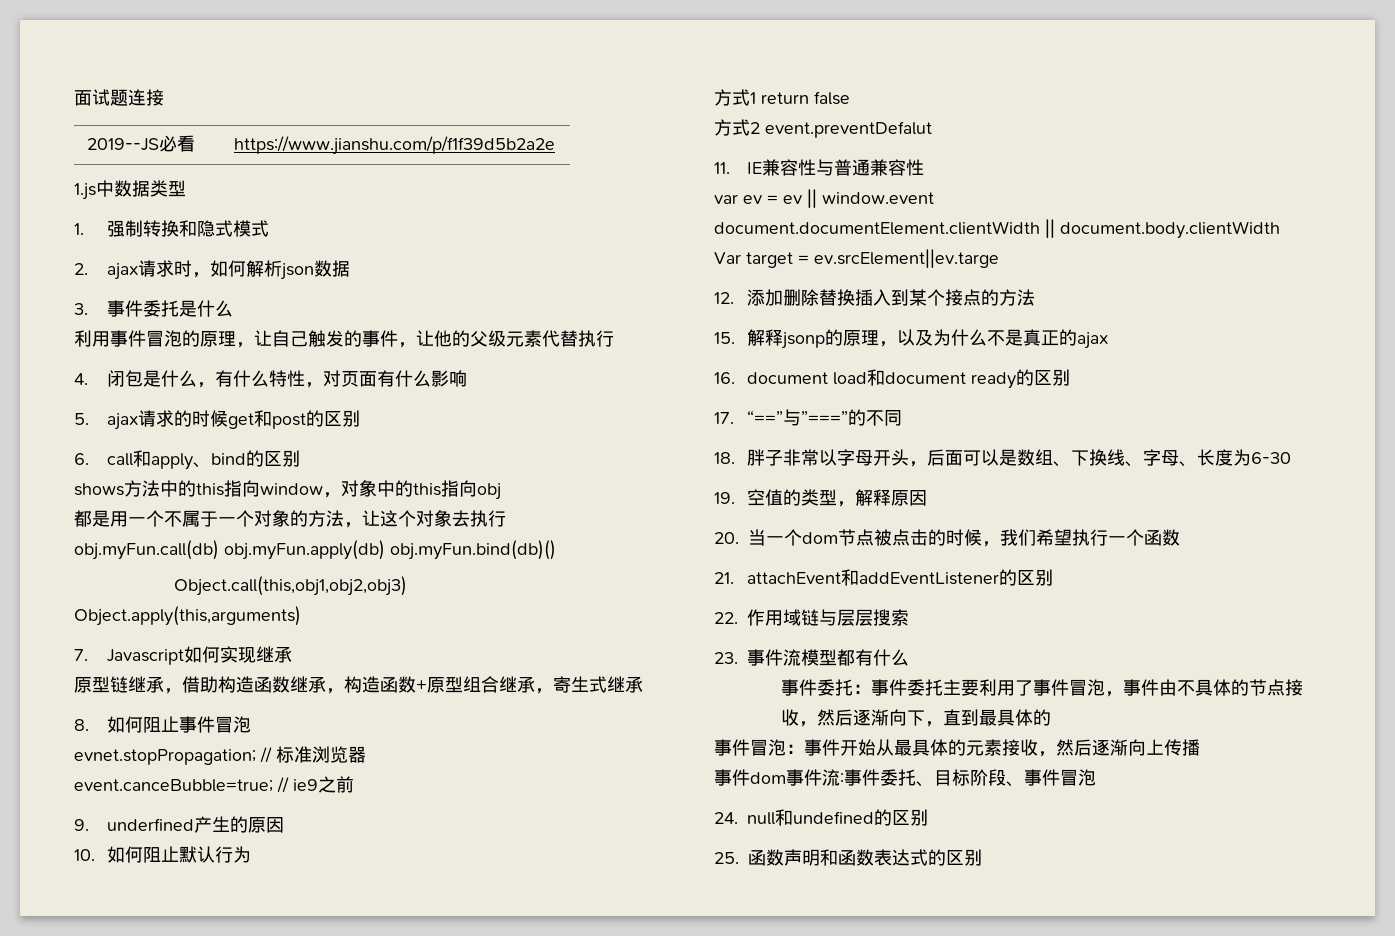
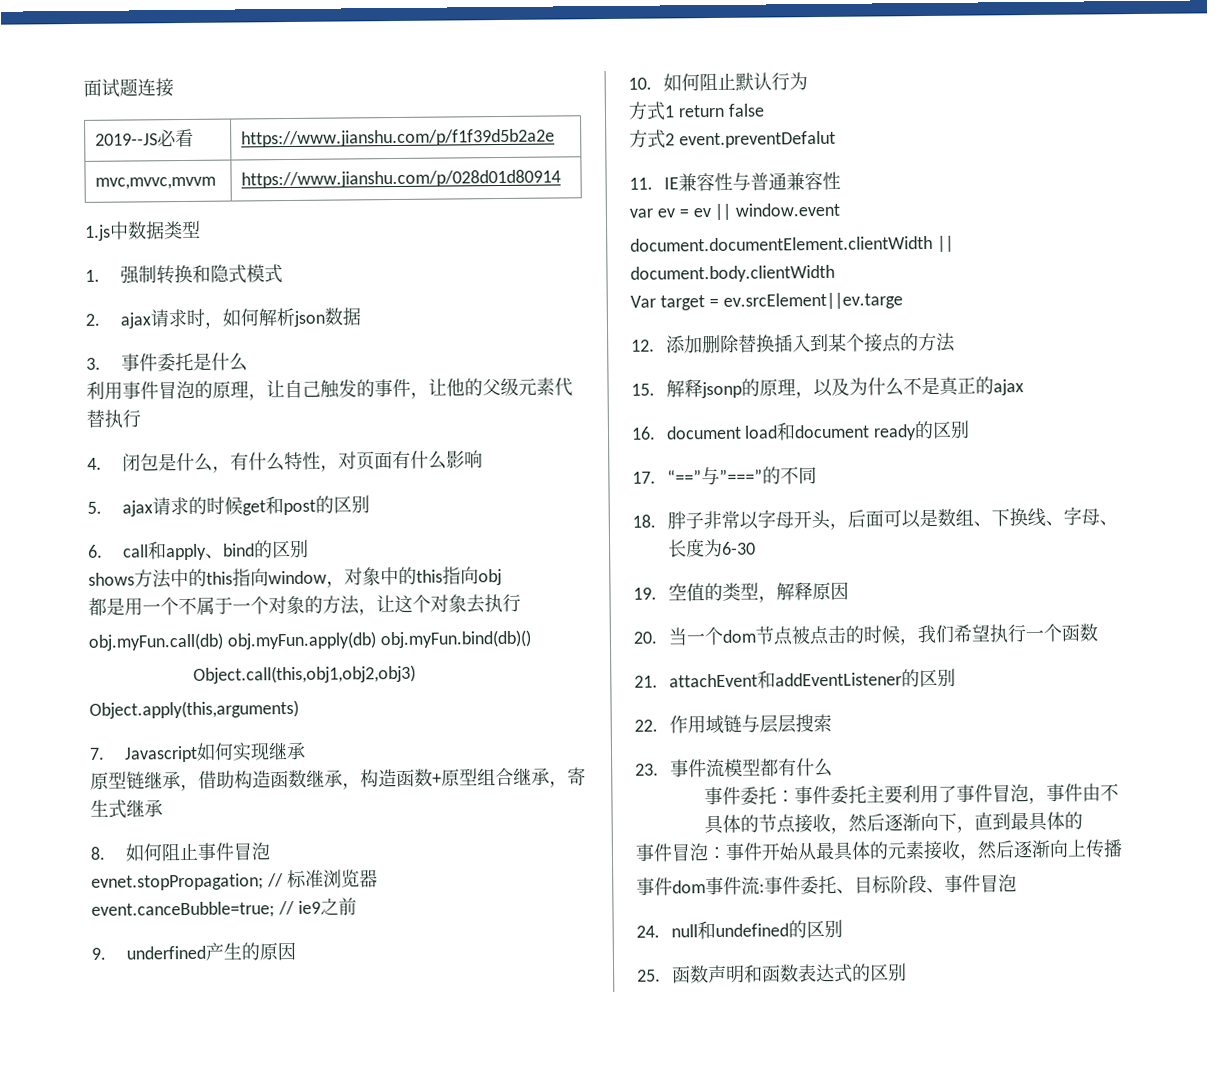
(556, 145) none -> [95,176,217,190] [241,169,562,189] // mvc,mvvc,mvvm | https://www.jianshu.com/p/028d01d80914

